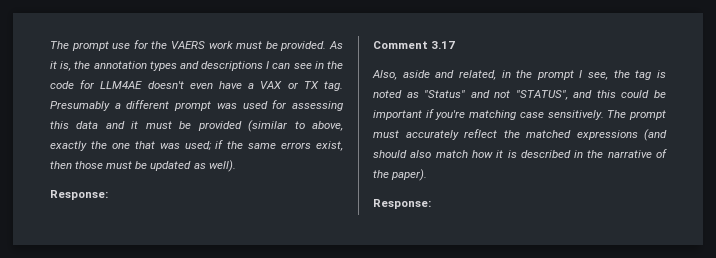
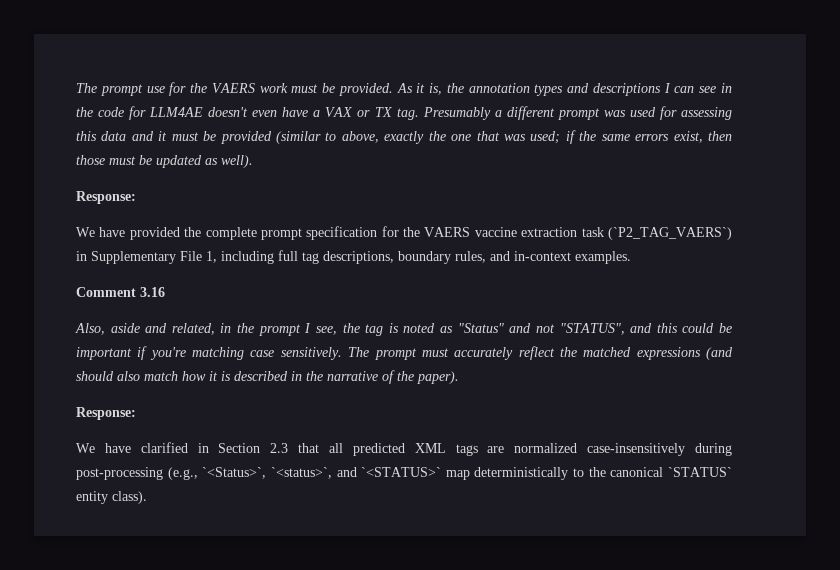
(108, 195) none -> [76,226,732,240] [76,250,631,264] // We have provided the complete prompt specification for the VAERS vaccine extraction task (`P2_TAG_VAERS`) in Supplementary File 1, including full tag descriptions, boundary rules, and in-context examples.
[431,41,456,49] 3.17 -> [140,287,165,297] 3.16
(431, 204) none -> [76,442,732,456] [76,467,732,480] [76,491,147,504] // We have clarified in Section 2.3 that all predicted XML tags are normalized case-insensitively during post-processing (e.g., `<Status>`, `<status>`, and `<STATUS>` map deterministically to the canonical `STATUS` entity class).

